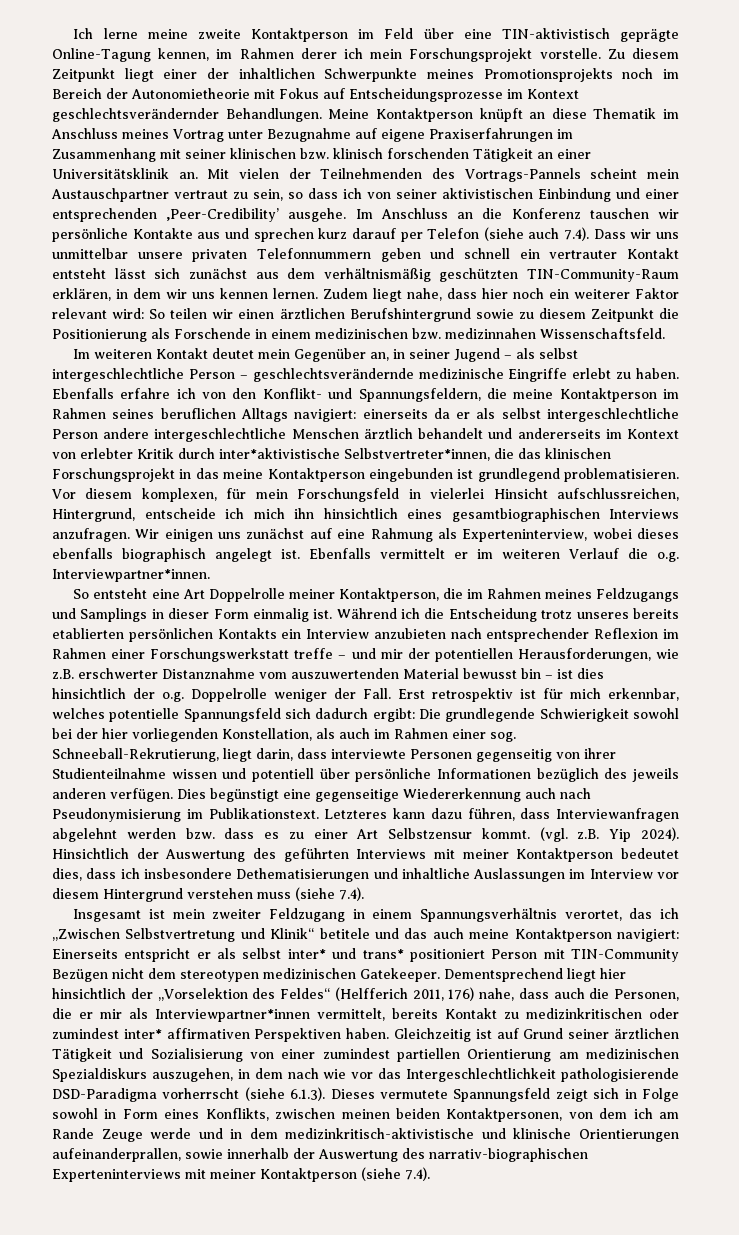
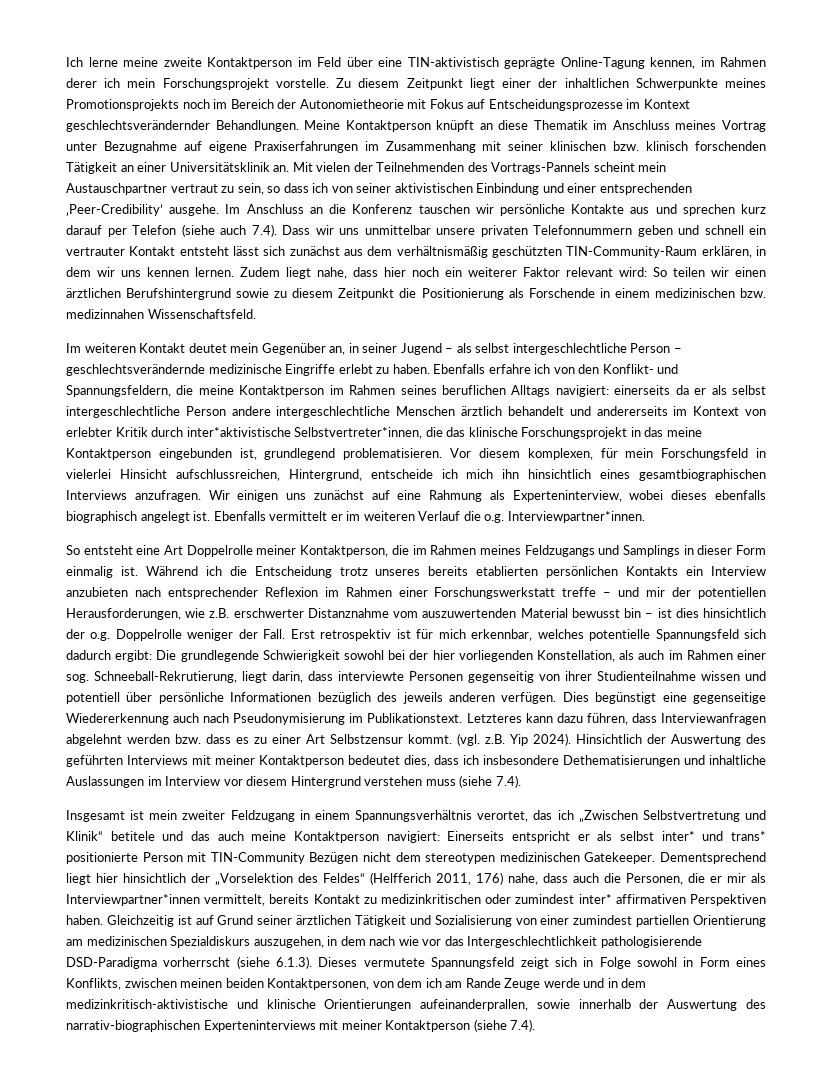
[545,448,611,459] klinischen -> [468,427,518,437] klinische
[457,469,474,479] ist -> [239,448,257,460] ist,
[409,949,485,962] positioniert -> [66,852,138,864] positionierte

